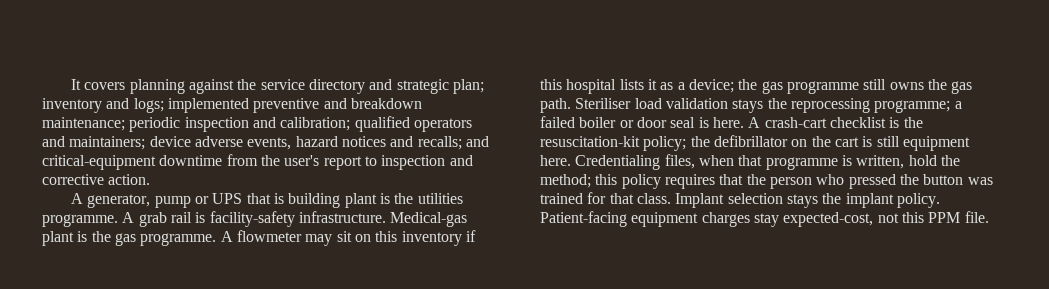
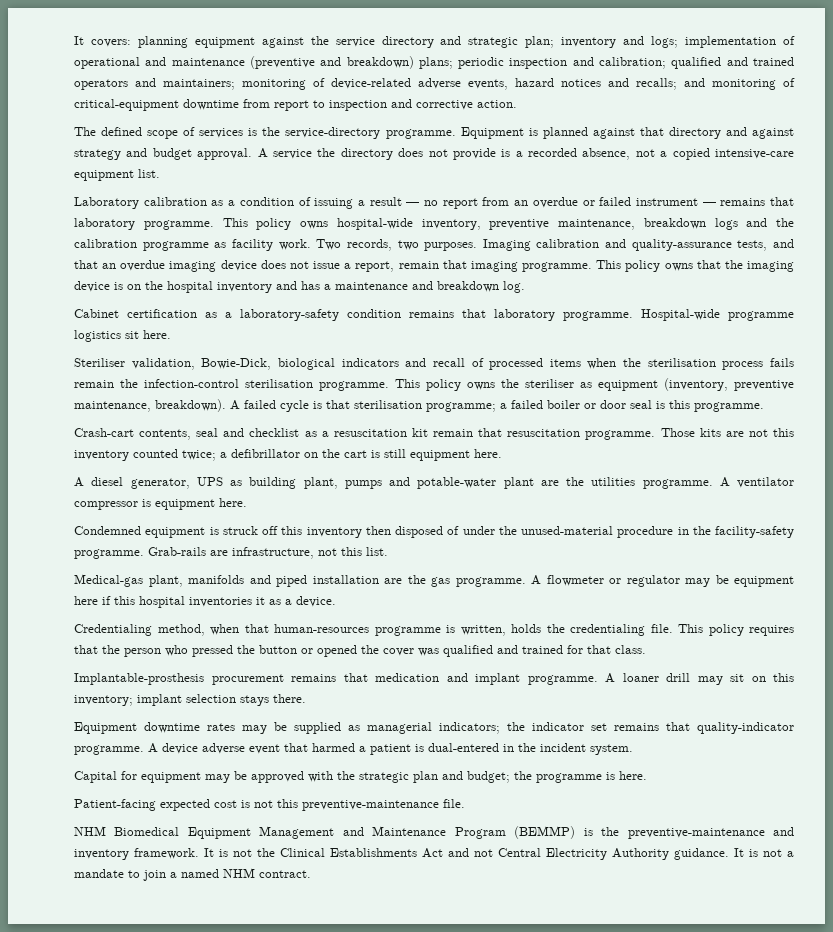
[70,79,185,94] It covers planning -> [74,36,255,48] It covers: planning equipment
[167,98,422,113] [42,117,125,131] implemented preventive and breakdown maintenance; -> [685,36,795,48] [74,56,453,69] implementation of operational and maintenance (preventive and breakdown) plans;
(410, 124) none -> [726,57,794,66] and trained
[149,136,191,147] device -> [242,78,411,90] monitoring of device-related
(489, 141) none -> [712,78,795,90] monitoring of
[260,155,320,166] the user's -> (270, 103) none
[70,193,463,208] [42,211,468,227] [42,230,476,246] [540,79,973,94] [540,98,870,113] A generator, pump or UPS that is building plant is the utilities programme. A grab rail is facility-safety infrastructure. Medical-gas plant is the gas programme. A flowmeter may sit on this inventory if this hospital lists it as a device; the gas programme still owns the gas path. Steriliser load validation stays the reprocessing -> [74,127,794,139] [74,148,795,160] [74,169,160,181] [74,197,794,209] [74,218,794,230] [74,239,794,251] [74,260,794,272] [74,281,525,293] [74,309,794,321] [74,330,171,342] [74,358,794,370] [74,378,794,391] [74,399,422,412] The defined scope of services is the service-directory programme. Equipment is planned against that directory and against strategy and budget approval. A service the directory does not provide is a recorded absence, not a copied intensive-care equipment list. // Laboratory calibration as a condition of issuing a result — no report from an overdue or failed instrument — remains that laboratory programme. This policy owns hospital-wide inventory, preventive maintenance, breakdown logs and the calibration programme as facility work. Two records, two purposes. Imaging calibration and quality-assurance tests, and that an overdue imaging device does not issue a report, remain that imaging programme. This policy owns that the imaging device is on the hospital inventory and has a maintenance and breakdown log. // Cabinet certification as a laboratory-safety condition remains that laboratory programme. Hospital-wide programme logistics sit here. // Steriliser validation, Bowie-Dick, biological indicators and recall of processed items when the sterilisation process fails remain the infection-control sterilisation programme. This policy owns the steriliser as equipment (inventory, preventive maintenance, breakdown). A failed cycle is that sterilisation
[712,117,923,128] [540,136,710,151] here. A crash-cart checklist is the resuscitation-kit policy; the -> [669,400,764,412] [74,428,795,440] [74,449,227,461] this programme. // Crash-cart contents, seal and checklist as a resuscitation kit remain that resuscitation programme. Those kits are not this inventory counted twice; a
[575,154,695,170] Credentialing files, -> [74,477,794,489] [74,498,247,510] [74,526,794,538] [74,547,388,559] [74,574,794,587] [74,596,336,608] [74,624,205,636] // A diesel generator, UPS as building plant, pumps and potable-water plant are the utilities programme. A ventilator compressor is equipment here. // Condemned equipment is struck off this inventory then disposed of under the unused-material procedure in the facility-safety programme. Grab-rails are infrastructure, not this list. // Medical-gas plant, manifolds and piped installation are the gas programme. A flowmeter or regulator may be equipment here if this hospital inventories it as a device. // Credentialing method,
(763, 160) none -> [274,624,369,633] human-resources
[908,155,960,166] [540,174,618,188] hold the method; this -> [511,624,703,636] holds the credentialing file. This
[967,177,993,185] [540,192,940,208] [540,211,989,227] was trained for that class. Implant selection stays the implant policy. Patient-facing equipment charges stay expected-cost, not this PPM file. -> [301,645,646,657] [74,673,794,685] [74,694,306,706] [74,722,794,734] [74,743,633,755] [74,771,647,783] [74,799,465,811] [74,826,794,839] [74,848,794,860] [74,868,311,881] or opened the cover was qualified and trained for that class. // Implantable-prosthesis procurement remains that medication and implant programme. A loaner drill may sit on this inventory; implant selection stays there. // Equipment downtime rates may be supplied as managerial indicators; the indicator set remains that quality-indicator programme. A device adverse event that harmed a patient is dual-entered in the incident system. // Capital for equipment may be approved with the strategic plan and budget; the programme is here. // Patient-facing expected cost is not this preventive-maintenance file. // NHM Biomedical Equipment Management and Maintenance Program (BEMMP) is the preventive-maintenance and inventory framework. It is not the Clinical Establishments Act and not Central Electricity Authority guidance. It is not a mandate to join a named NHM contract.

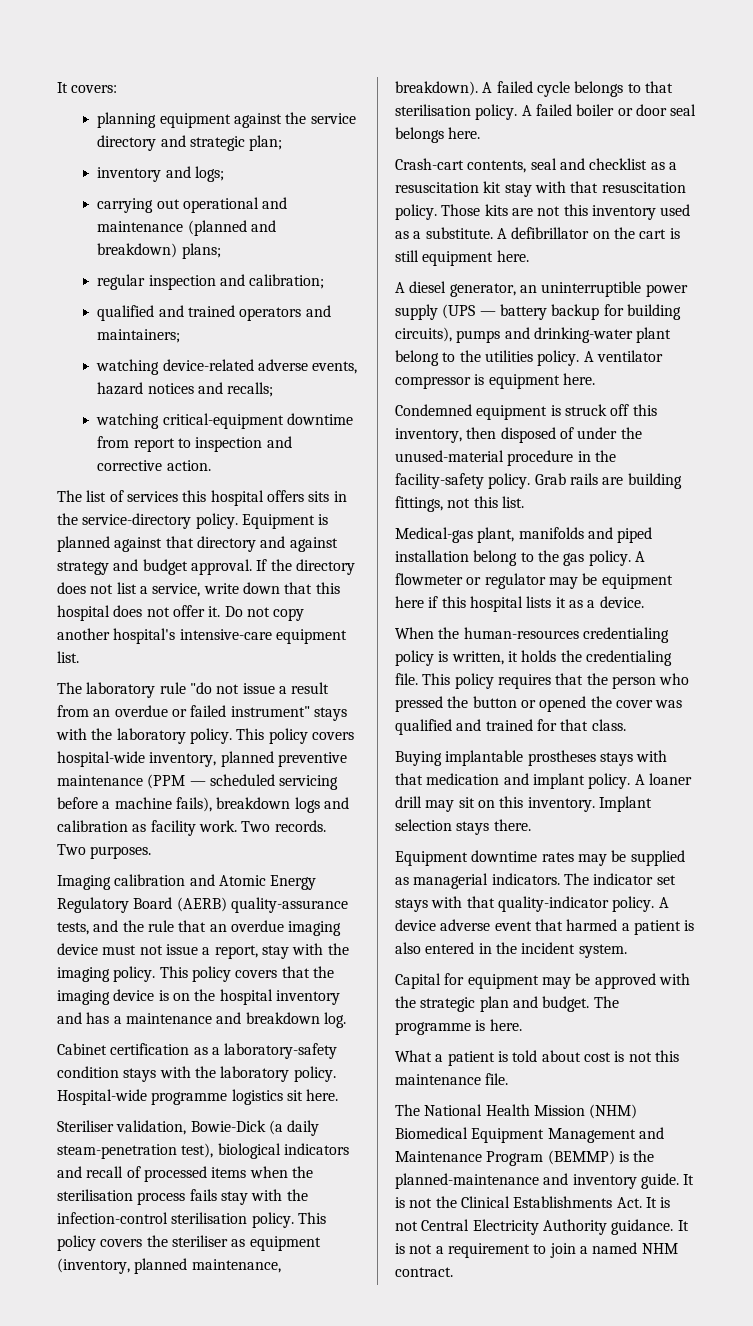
(131, 43) none -> (118, 89) //
(555, 42) none -> (283, 143) //
[685,36,795,48] implementation of -> [97,198,180,213] // carrying out
[249,56,315,69] (preventive -> [187,220,247,236] (planned
[458,57,505,69] periodic -> [97,274,146,290] // regular
(667, 63) none -> (325, 281) //
[242,78,325,90] monitoring of -> [96,359,160,375] // watching
[684,78,795,90] and monitoring of -> [96,413,160,429] // watching
[101,127,258,139] defined scope of services is -> [86,490,347,506] list of services this hospital offers sits in
[385,129,456,139] programme. -> [195,513,238,529] policy.
[257,148,312,159] A service -> [256,559,268,571] If
[452,148,795,160] [74,169,160,181] [74,197,478,209] provide is a recorded absence, not a copied intensive-care equipment list. // Laboratory calibration as a condition of issuing a result — no report -> [116,582,340,597] [57,605,305,621] [57,628,347,644] [57,651,79,663] [57,682,330,698] list a service, write down that this hospital does not offer it. Do not copy another hospital's intensive-care equipment list. // The laboratory rule "do not issue a result
[635,197,794,206] [74,218,328,230] instrument — remains that laboratory programme. This policy owns -> [230,706,347,721] [56,728,354,744] instrument" stays with the laboratory policy. This policy covers
[489,218,794,230] [74,239,209,251] preventive maintenance, breakdown logs and the calibration programme -> [220,751,347,767] [57,774,339,790] [57,797,349,813] [57,820,128,832] planned preventive maintenance (PPM — scheduled servicing before a machine fails), breakdown logs and calibration
[346,239,419,251] records, two -> [274,820,326,832] [57,844,86,855] records. Two
(478, 246) none -> (152, 852) //
(627, 243) none -> [218,875,317,890] [57,897,227,913] Atomic Energy Regulatory Board (AERB)
(794, 243) none -> [122,920,174,932] the rule
[260,260,286,269] does -> [102,945,137,955] must
[398,260,693,272] remain that imaging programme. This policy owns -> [261,943,349,959] [57,966,278,982] stay with the imaging policy. This policy covers
[409,309,633,321] remains that laboratory programme. -> [123,1066,336,1082] stays with the laboratory policy.
[201,358,272,370] Bowie-Dick, -> [190,1120,320,1136] [57,1143,214,1159] Bowie-Dick (a daily steam-penetration test),
[74,380,114,388] remain -> [220,1189,283,1205] stay with
[319,379,495,391] programme. This policy owns -> [251,1212,326,1228] [57,1235,143,1251] policy. This policy covers
[734,380,794,391] preventive -> [134,1258,188,1274] planned
[313,400,507,412] is that sterilisation programme; a -> [574,81,673,97] [395,104,532,120] belongs to that sterilisation policy. A
[656,400,764,412] is this programme. -> [395,127,481,143] belongs here.
[433,429,474,437] remain -> [504,181,566,197] stay with
[585,430,656,440] programme. -> [395,204,437,220] policy.
[133,449,227,461] counted twice; a -> [660,204,691,216] [395,227,507,239] used as a substitute. A
[196,477,559,489] UPS as building plant, pumps and potable-water plant are -> [519,281,688,297] [395,304,681,320] [395,327,672,343] [395,350,456,366] an uninterruptible power supply (UPS — battery backup for building circuits), pumps and drinking-water plant belong to
[642,479,713,489] programme. -> [537,350,580,366] policy.
[306,527,362,538] inventory -> [395,428,462,443] inventory,
[74,547,314,559] programme. Grab-rails are infrastructure, -> [488,473,682,489] [395,496,443,512] policy. Grab rails are building fittings,
[384,578,402,584] are -> [473,550,534,566] belong to
[455,577,526,587] programme. -> [588,550,631,566] policy.
[189,597,252,607] inventories -> [526,596,552,608] lists
[74,624,441,636] Credentialing method, when that human-resources programme -> [395,627,669,643] [395,650,434,666] When the human-resources credentialing policy
(506, 630) none -> [507,651,518,662] it
[74,673,336,685] Implantable-prosthesis procurement remains -> [395,750,668,766] Buying implantable prostheses stays with
[527,675,598,685] programme. -> [588,773,631,789] policy.
[74,694,182,706] inventory; implant -> [527,796,652,812] inventory. Implant
[439,722,659,734] indicators; the indicator set remains -> [491,873,676,885] [395,896,463,912] indicators. The indicator set stays with
[74,745,144,755] programme. -> [612,896,655,912] policy.
[428,743,499,752] dual-entered -> [395,942,475,954] also entered
[467,771,532,783] budget; the -> [542,996,619,1012] budget. The
[74,799,210,811] Patient-facing expected -> [395,1050,581,1066] What a patient is told about
[302,800,439,811] preventive-maintenance -> [395,1074,481,1085] maintenance
[74,826,106,836] NHM -> [395,1104,638,1119] The National Health Mission (NHM)
[627,828,765,839] preventive-maintenance -> [395,1173,539,1189] planned-maintenance
[134,848,199,859] framework. -> [640,1173,679,1189] guide.
[422,848,469,858] Act and -> [616,1197,671,1208] Act. It is
[74,869,124,878] mandate -> [447,1243,530,1258] requirement

